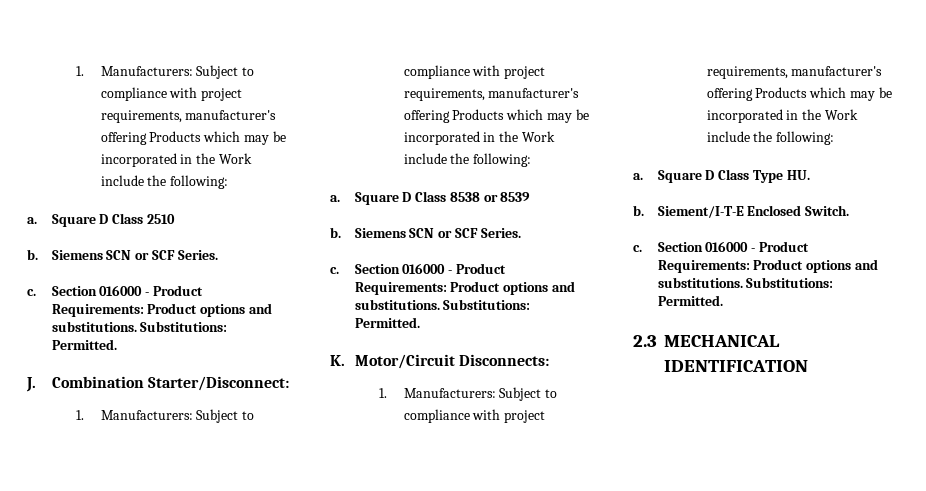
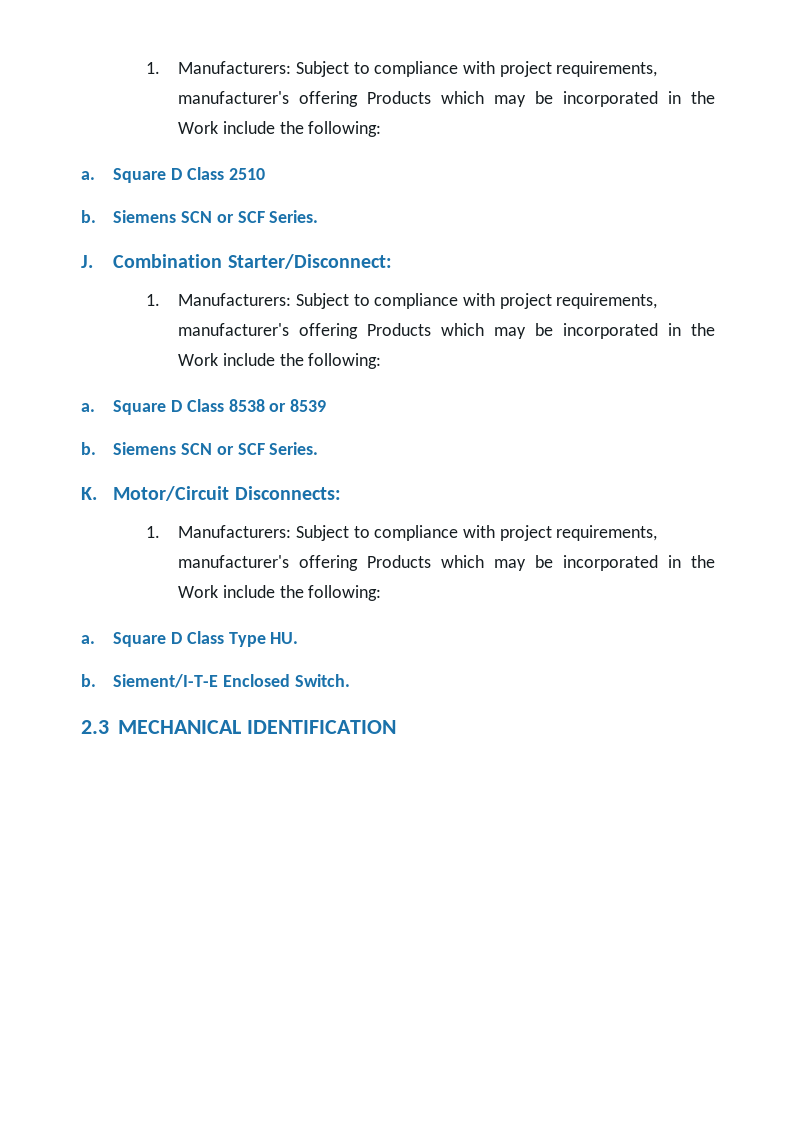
[27,285,203,296] [51,303,272,317] [51,321,228,332] [51,339,117,350] // c. Section 016000 - Product Requirements: Product options and substitutions. Substitutions: Permitted. -> (319, 216) none
[330,263,506,274] [354,281,575,295] [354,299,531,310] [354,317,420,328] // c. Section 016000 - Product Requirements: Product options and substitutions. Substitutions: Permitted. -> (319, 448) none
[633,241,809,252] [657,259,878,273] [657,277,834,288] [657,295,723,306] // c. Section 016000 - Product Requirements: Product options and substitutions. Substitutions: Permitted. -> (350, 680) none

